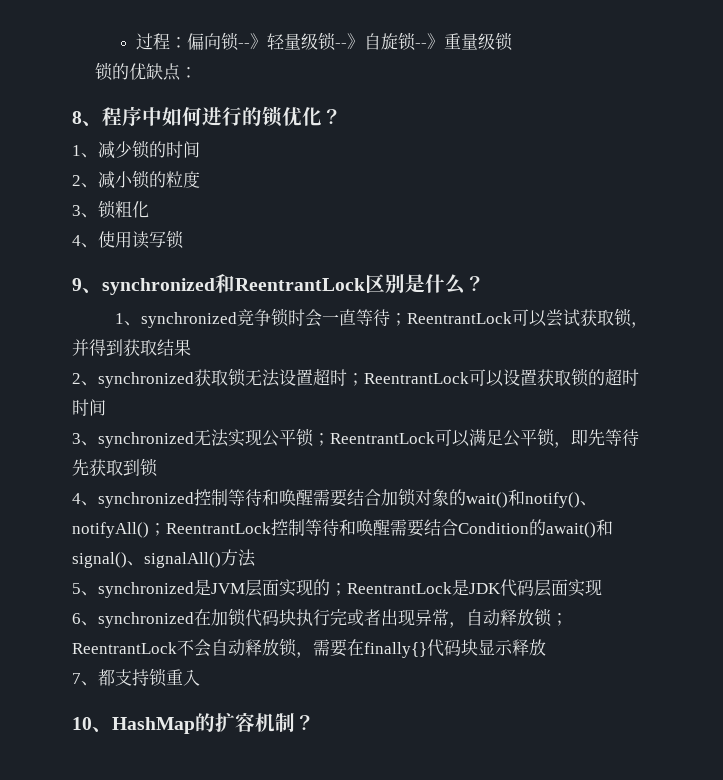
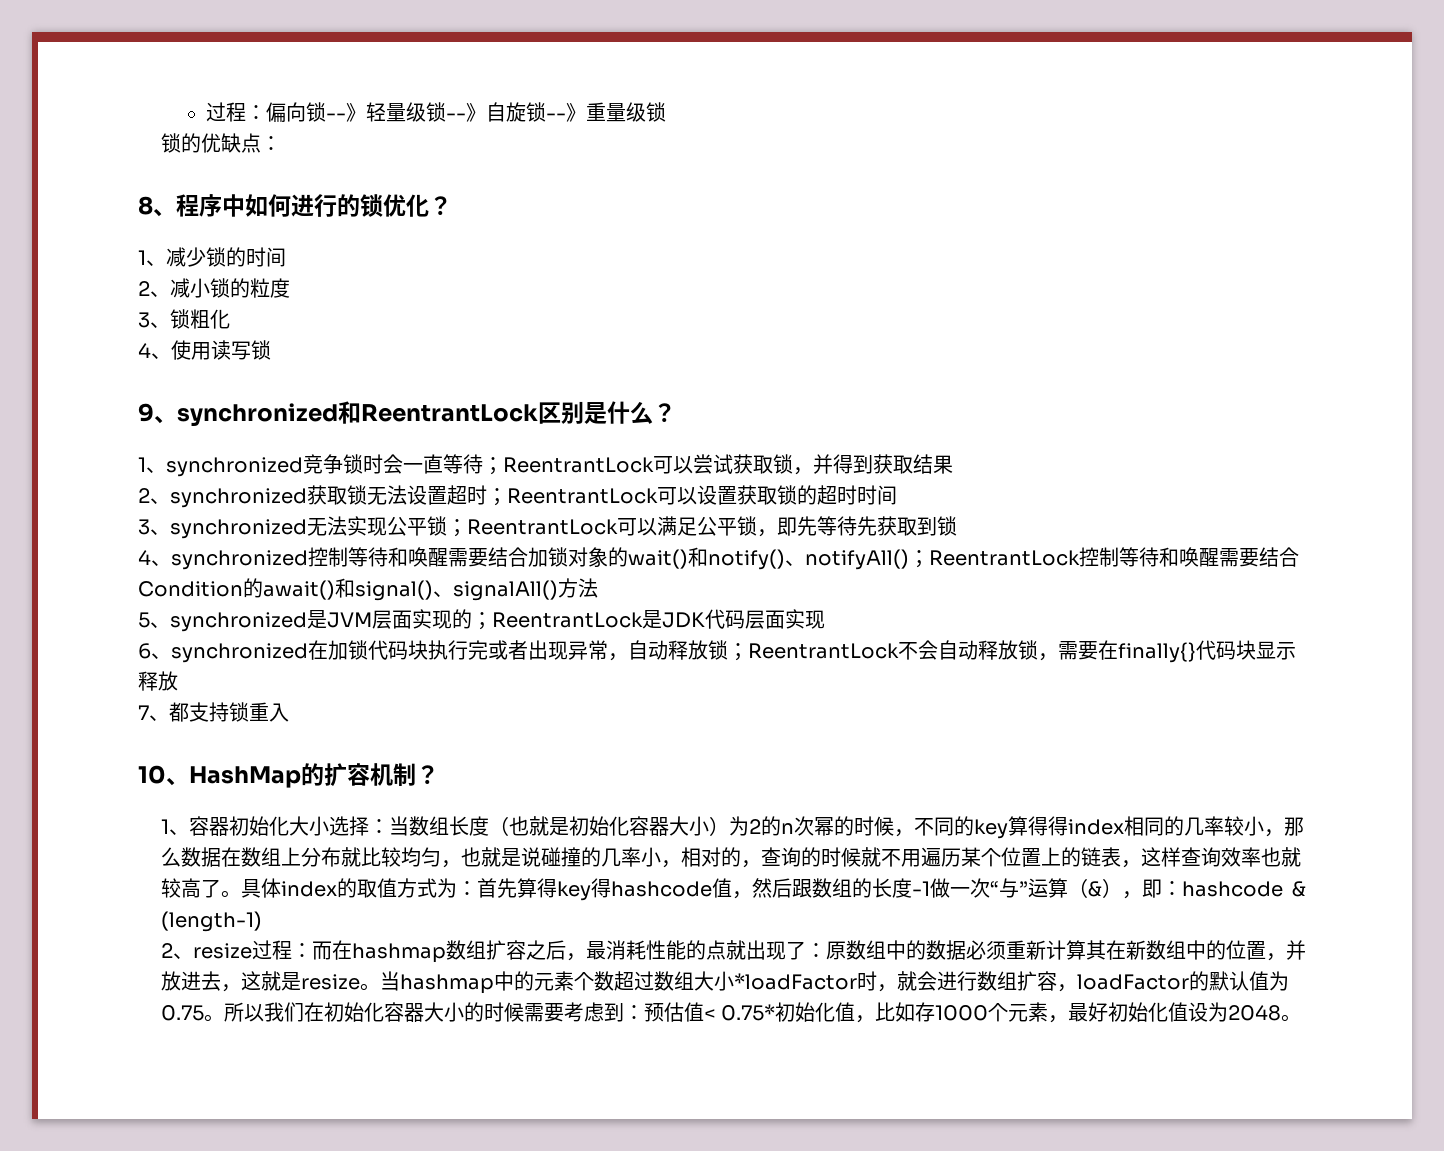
(315, 722) none -> [160,816,1304,839] [160,847,1301,868] [160,878,1306,901] [160,911,262,932] [160,940,1306,963] [160,971,1289,994] [160,1002,1302,1023] // 1、容器初始化大小选择：当数组长度（也就是初始化容器大小）为2的n次幂的时候，不同的key算得得index相同的几率较小，那么数据在数组上分布就比较均匀，也就是说碰撞的几率小，相对的，查询的时候就不用遍历某个位置上的链表，这样查询效率也就较高了。具体index的取值方式为：首先算得key得hashcode值，然后跟数组的长度-1做一次“与”运算（&），即：hashcode & (length-1) // 2、resize过程：而在hashmap数组扩容之后，最消耗性能的点就出现了：原数组中的数据必须重新计算其在新数组中的位置，并放进去，这就是resize。当hashmap中的元素个数超过数组大小*loadFactor时，就会进行数组扩容，loadFactor的默认值为0.75。所以我们在初始化容器大小的时候需要考虑到：预估值< 0.75*初始化值，比如存1000个元素，最好初始化值设为2048。

